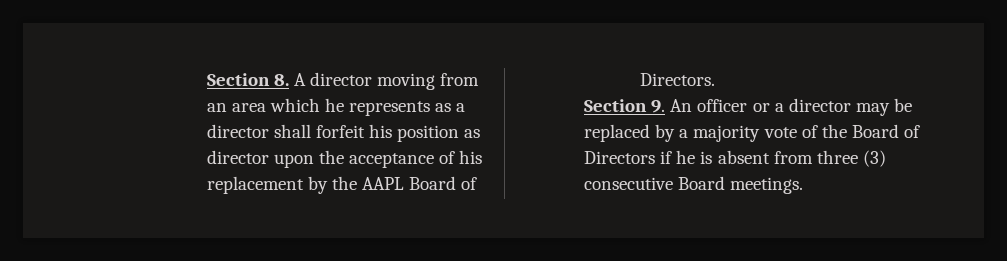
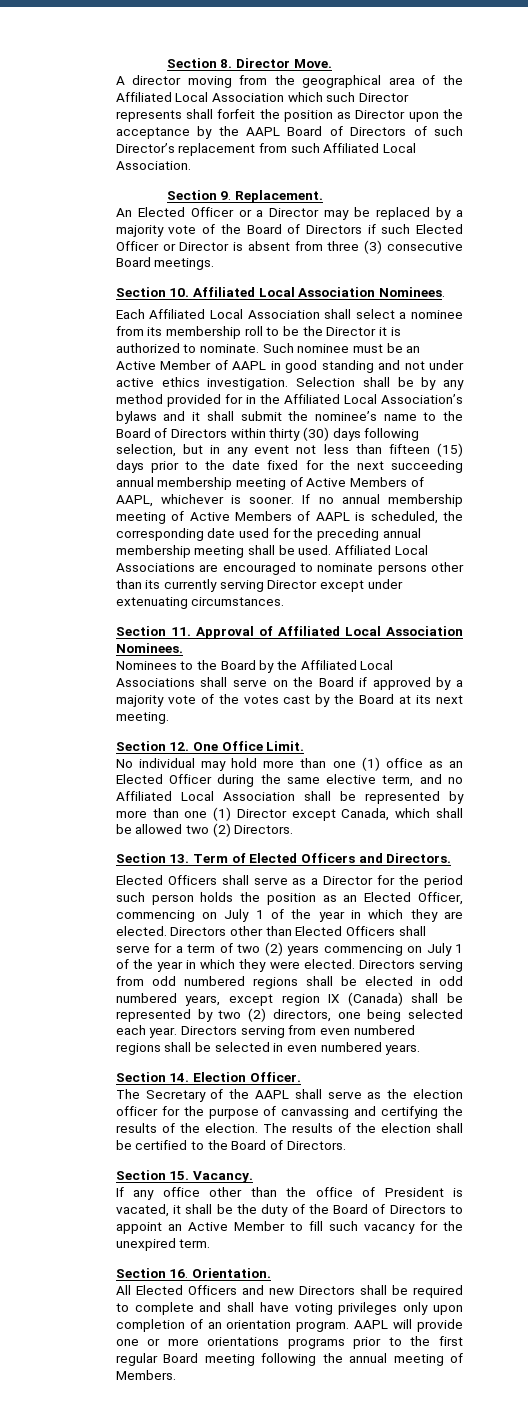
(289, 80) none -> [235,58,332,68] Director Move. //
[206,98,466,116] [206,124,269,138] an area which he represents as a director -> [274,75,463,88] [115,92,410,102] [115,110,182,122] the geographical area of the Affiliated Local Association which such Director represents
[368,124,481,142] [206,150,269,164] his position as director -> [259,109,406,122] the position as Director
[439,150,483,164] [206,176,304,194] of his replacement -> (190, 133) none
[639,73,715,86] [584,99,748,113] Directors. // Section 9. An officer -> [350,126,463,136] [115,143,417,156] [115,161,191,170] [166,190,323,203] [115,207,234,217] Directors of such Director’s replacement from such Affiliated Local Association. // Section 9. Replacement. // An Elected Officer
[788,98,851,112] director -> [269,208,320,217] Director
[676,150,696,164] he -> [381,224,463,234] [115,241,230,251] such Elected Officer or Director
(804, 185) none -> [115,287,446,297] [115,309,463,319] [115,326,401,339] [115,343,421,353] [115,360,464,373] [115,377,465,390] [115,394,463,407] [115,411,463,424] [115,427,420,441] [115,443,464,457] [115,460,464,473] [115,477,424,490] [115,494,463,507] [115,511,463,524] [115,528,421,541] [115,545,428,558] [115,562,464,575] [115,579,403,592] [115,597,285,609] [115,626,463,639] [115,643,183,653] [115,660,394,673] [115,677,464,690] [115,694,463,707] [115,712,169,724] [115,741,305,751] [115,757,464,771] [115,774,463,787] [115,791,464,804] [115,807,463,821] [115,823,294,837] [115,853,452,863] [115,875,463,888] [115,892,463,905] [115,909,464,922] [115,926,426,936] [115,942,463,956] [115,959,464,972] [115,976,463,989] [115,992,463,1006] [115,1008,464,1022] [115,1025,415,1038] [115,1042,421,1055] [115,1072,301,1082] [115,1089,463,1102] [115,1106,463,1119] [115,1123,463,1133] [115,1140,346,1150] [115,1170,254,1183] [115,1187,463,1200] [115,1204,463,1217] [115,1221,463,1234] [115,1238,211,1251] [115,1268,272,1278] [115,1285,463,1298] [115,1302,463,1315] [115,1319,463,1332] [115,1336,463,1349] [115,1353,464,1366] [115,1370,176,1380] // Section 10. Affiliated Local Association Nominees. // Each Affiliated Local Association shall select a nominee from its membership roll to be the Director it is authorized to nominate. Such nominee must be an Active Member of AAPL in good standing and not under active ethics investigation. Selection shall be by any method provided for in the Affiliated Local Association’s bylaws and it shall submit the nominee’s name to the Board of Directors within thirty (30) days following selection, but in any event not less than fifteen (15) days prior to the date fixed for the next succeeding annual membership meeting of Active Members of AAPL, whichever is sooner. If no annual membership meeting of Active Members of AAPL is scheduled, the corresponding date used for the preceding annual membership meeting shall be used. Affiliated Local Associations are encouraged to nominate persons other than its currently serving Director except under extenuating circumstances. // Section 11. Approval of Affiliated Local Association Nominees. // Nominees to the Board by the Affiliated Local Associations shall serve on the Board if approved by a majority vote of the votes cast by the Board at its next meeting. // Section 12. One Office Limit. // No individual may hold more than one (1) office as an Elected Officer during the same elective term, and no Affiliated Local Association shall be represented by more than one (1) Director except Canada, which shall be allowed two (2) Directors. // Section 13. Term of Elected Officers and Directors. // Elected Officers shall serve as a Director for the period such person holds the position as an Elected Officer, commencing on July 1 of the year in which they are elected. Directors other than Elected Officers shall serve for a term of two (2) years commencing on July 1 of the year in which they were elected. Directors serving from odd numbered regions shall be elected in odd numbered years, except region IX (Canada) shall be represented by two (2) directors, one being selected each year. Directors serving from even numbered regions shall be selected in even numbered years. // Section 14. Election Officer. // The Secretary of the AAPL shall serve as the election officer for the purpose of canvassing and certifying the results of the election. The results of the election shall be certified to the Board of Directors. // Section 15. Vacancy. // If any office other than the office of President is vacated, it shall be the duty of the Board of Directors to appoint an Active Member to fill such vacancy for the unexpired term. // Section 16. Orientation. // All Elected Officers and new Directors shall be required to complete and shall have voting privileges only upon completion of an orientation program. AAPL will provide one or more orientations programs prior to the first regular Board meeting following the annual meeting of Members.

